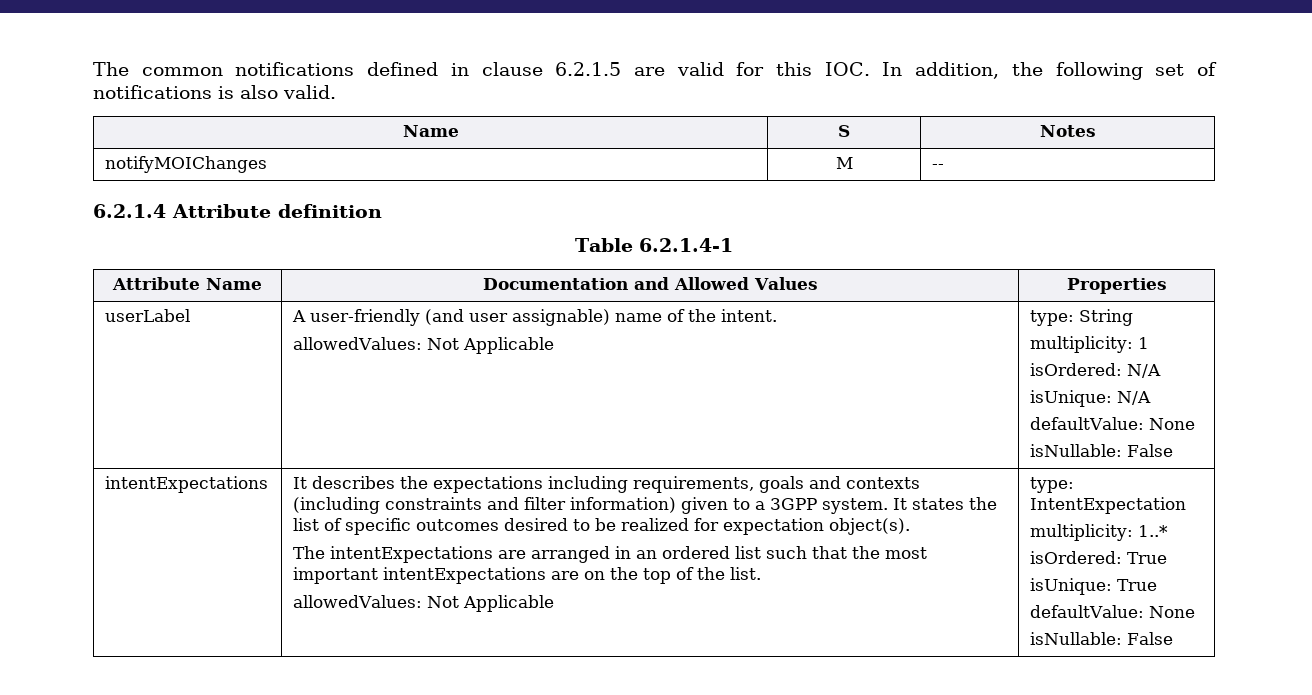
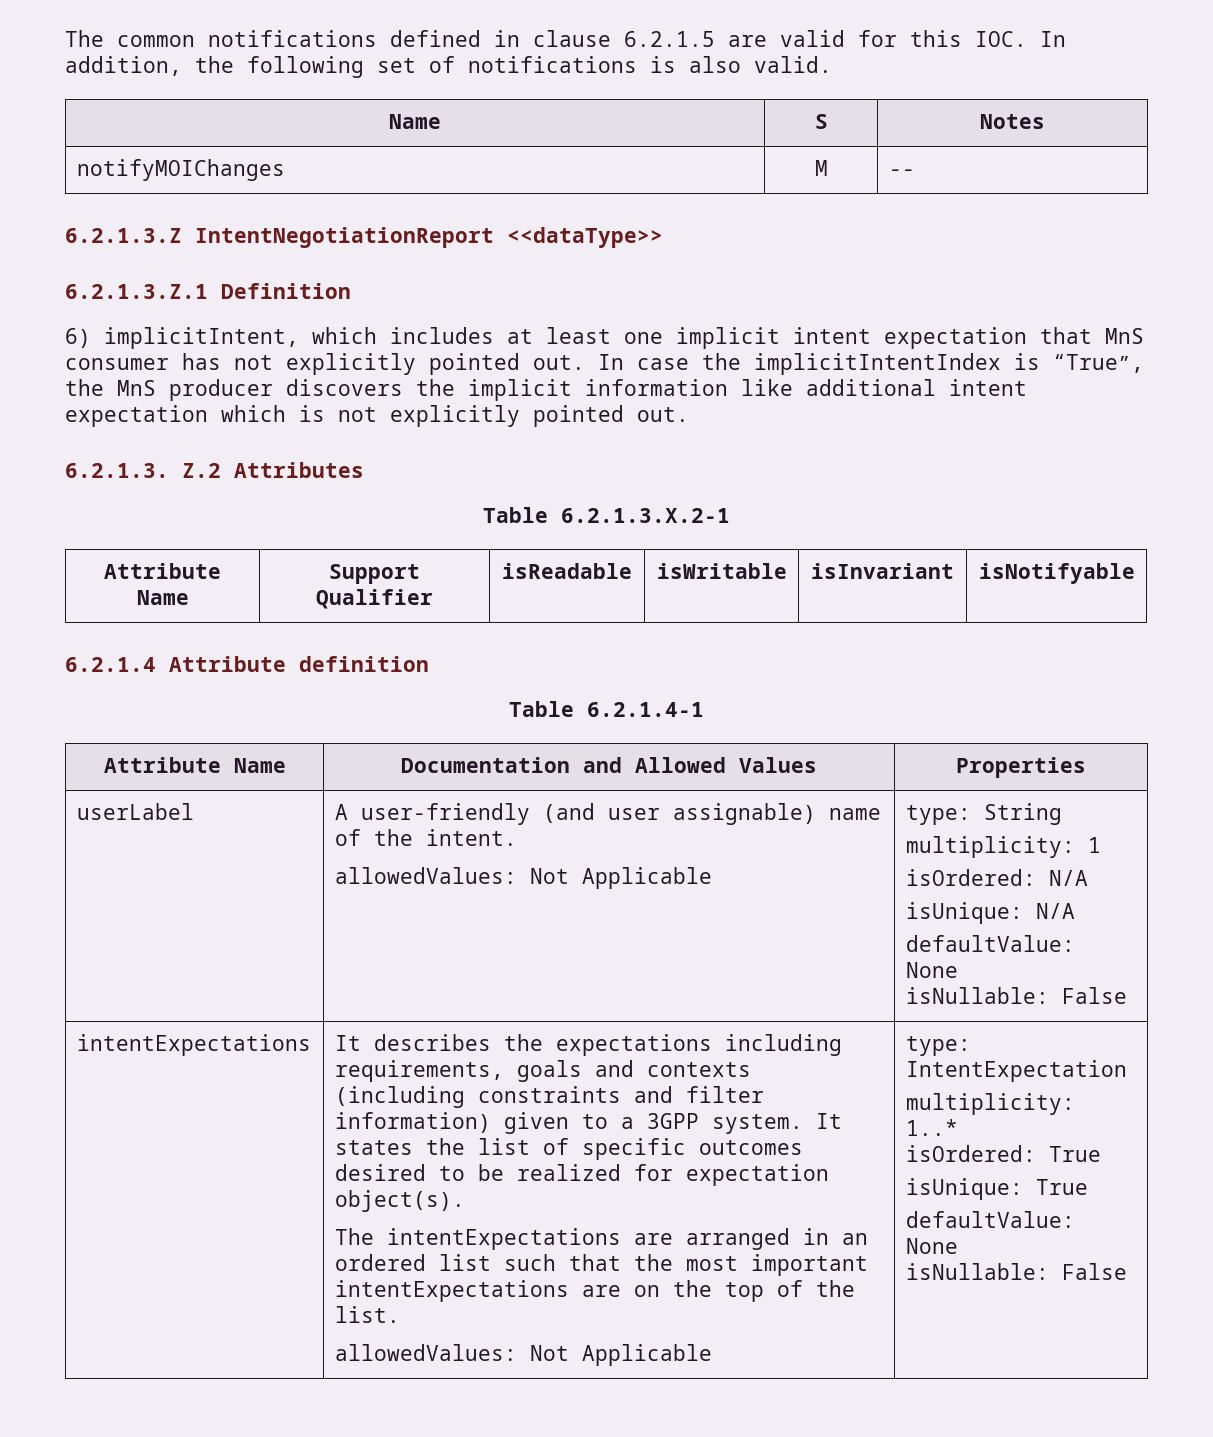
(945, 166) none -> [65,227,663,248] [65,283,351,299] [65,327,1144,349] [65,353,1144,375] [65,379,1027,401] [65,405,689,427] [65,462,364,478] [483,507,730,523] [104,563,221,579] [136,590,189,605] [329,564,420,584] [316,589,433,609] [502,563,632,579] [656,563,787,579] [811,563,954,579] [978,563,1135,584] // 6.2.1.3.Z IntentNegotiationReport <<dataType>> // 6.2.1.3.Z.1 Definition // 6) implicitIntent, which includes at least one implicit intent expectation that MnS consumer has not explicitly pointed out. In case the implicitIntentIndex is “True”, the MnS producer discovers the implicit information like additional intent expectation which is not explicitly pointed out. // 6.2.1.3. Z.2 Attributes // Table 6.2.1.3.X.2-1 // Attribute Name | Support Qualifier | isReadable | isWritable | isInvariant | isNotifyable

